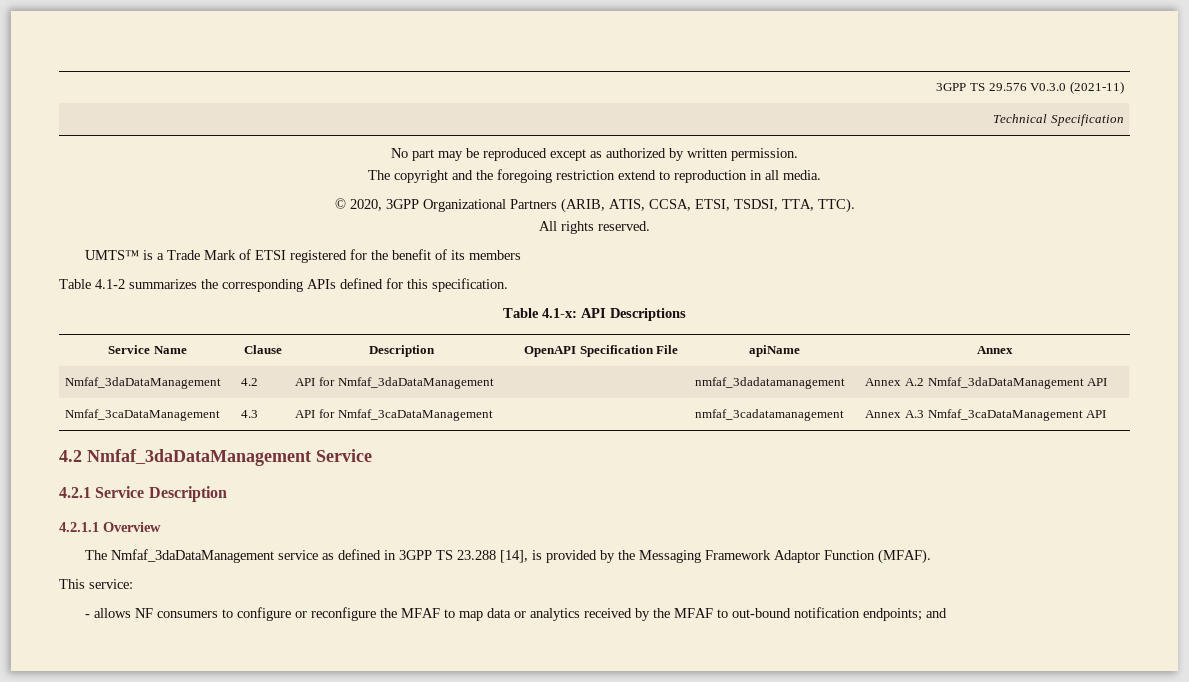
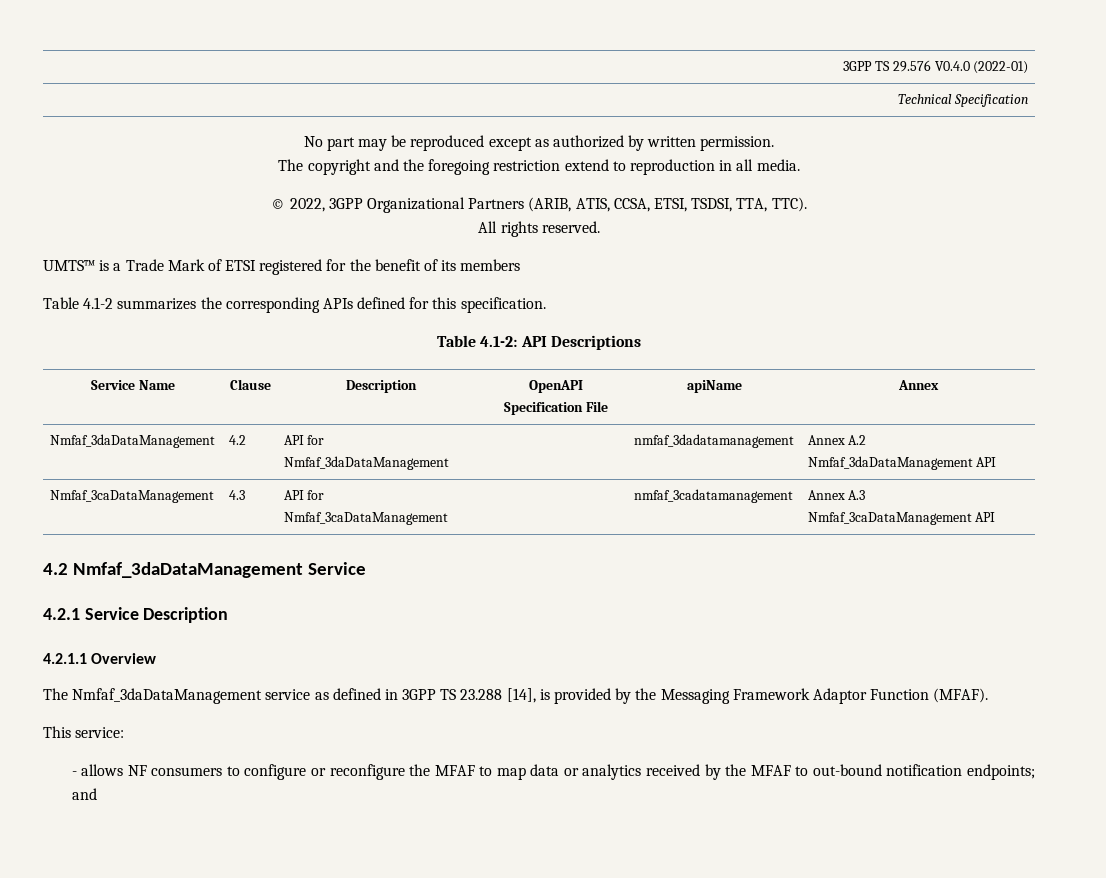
[1030,81,1124,94] V0.3.0 (2021-11) -> [934,61,1029,74] V0.4.0 (2022-01)
[349,199,382,211] 2020, -> [289,198,325,212] 2022,
[542,308,577,318] 4.1-x: -> [480,336,518,347] 4.1-2:

